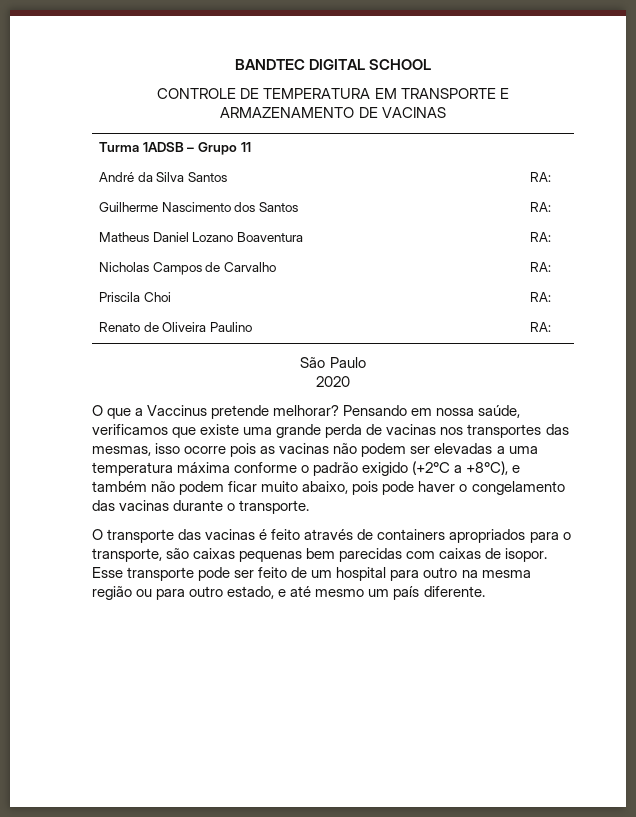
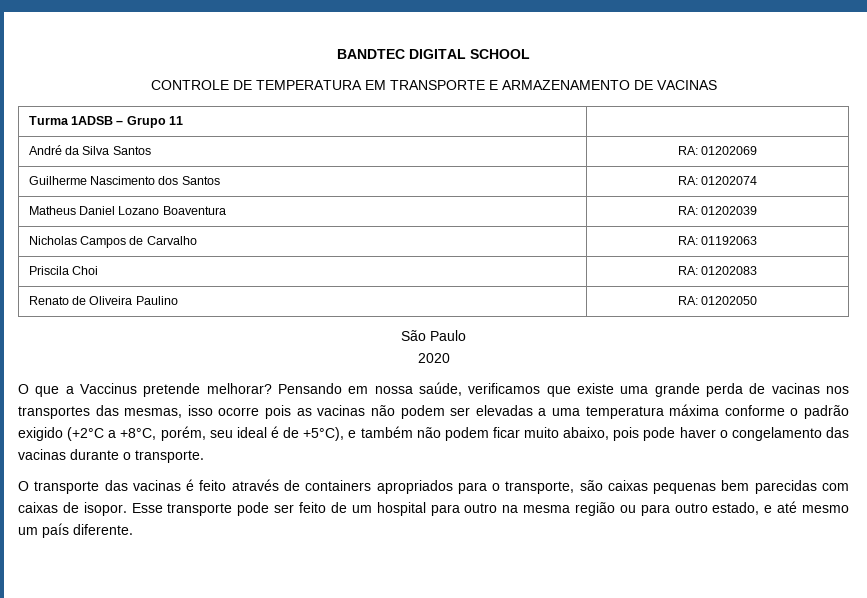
(551, 177) none -> [701,146,758,155] 01202069
(551, 207) none -> [701,176,758,185] 01202074
(551, 237) none -> [701,206,758,215] 01202039
(551, 267) none -> [701,236,758,245] 01192063
(551, 297) none -> [701,266,758,275] 01202083
(551, 327) none -> [701,296,758,305] 01202050
[466,461,509,475] +8°C), -> [120,426,345,441] +8°C, porém, seu ideal é de +5°C),

